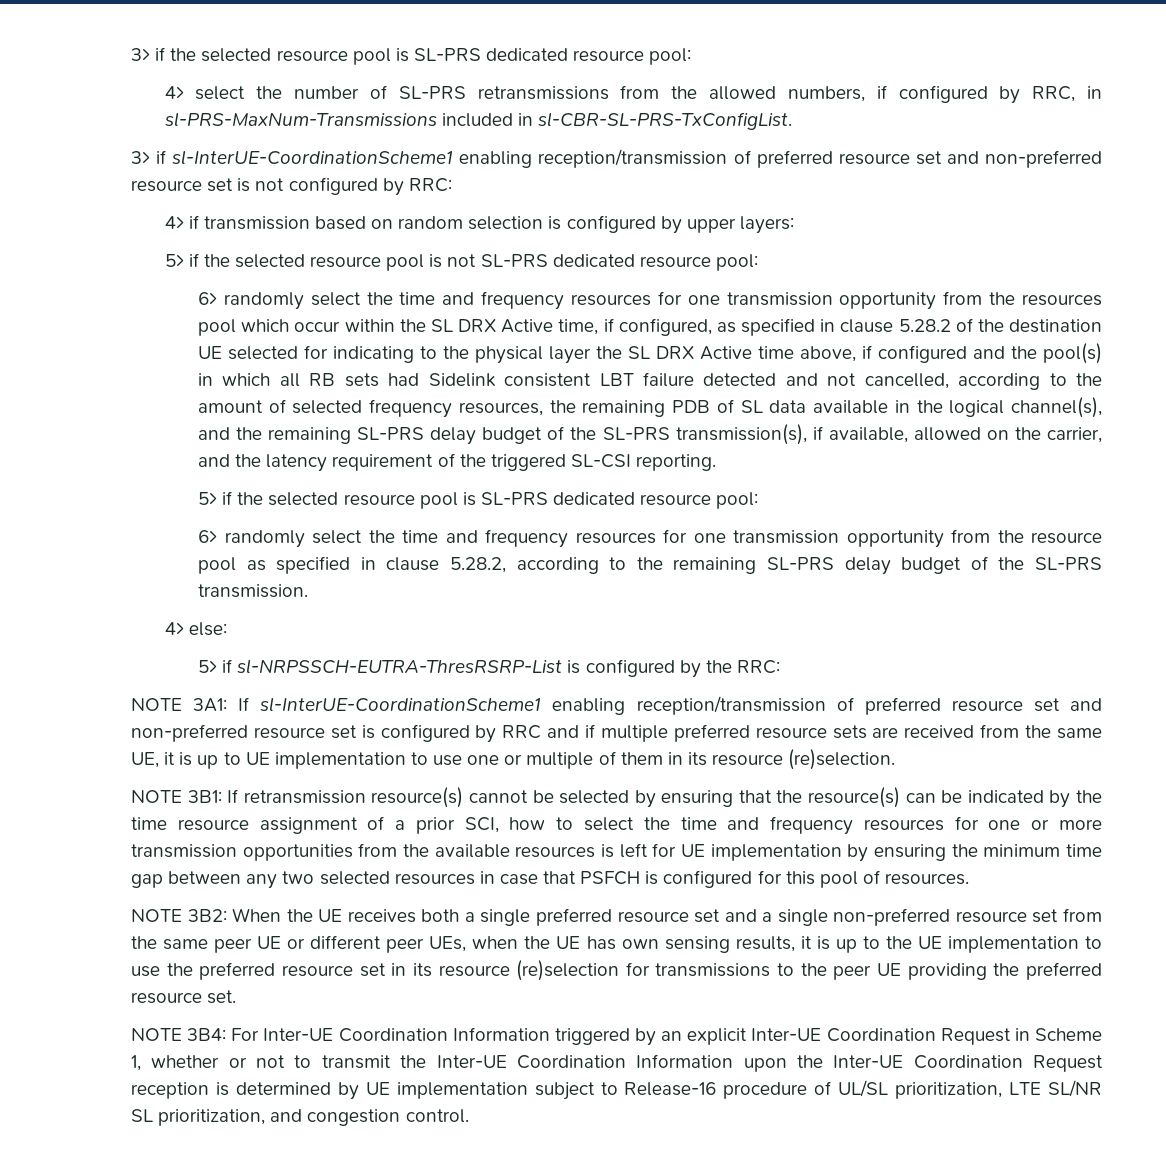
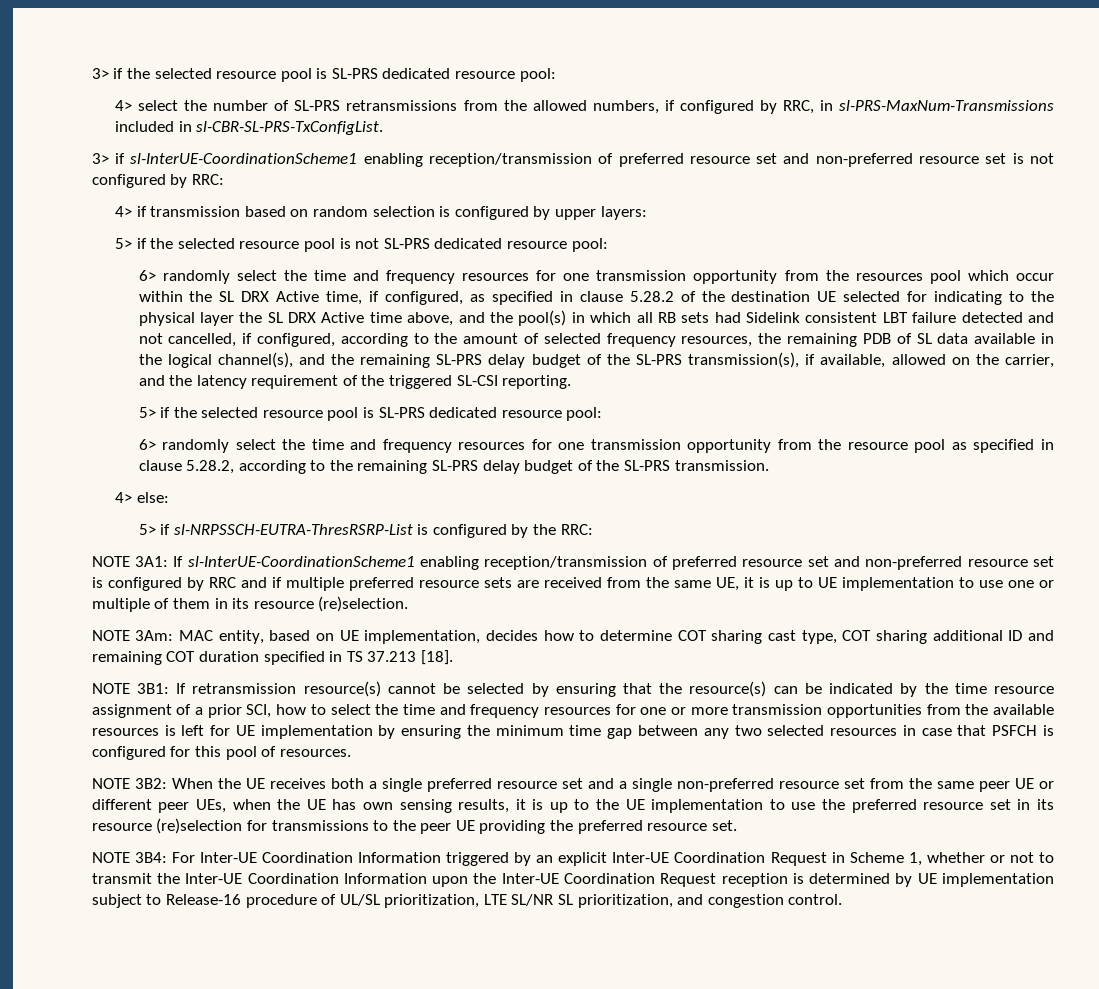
[862,345,968,363] if configured -> (454, 319) none
(949, 381) none -> [242,333,335,347] if configured,
(896, 759) none -> [91,630,1054,644] [91,650,453,665] // NOTE 3Am: MAC entity, based on UE implementation, decides how to determine COT sharing cast type, COT sharing additional ID and remaining COT duration specified in TS 37.213 [18].

